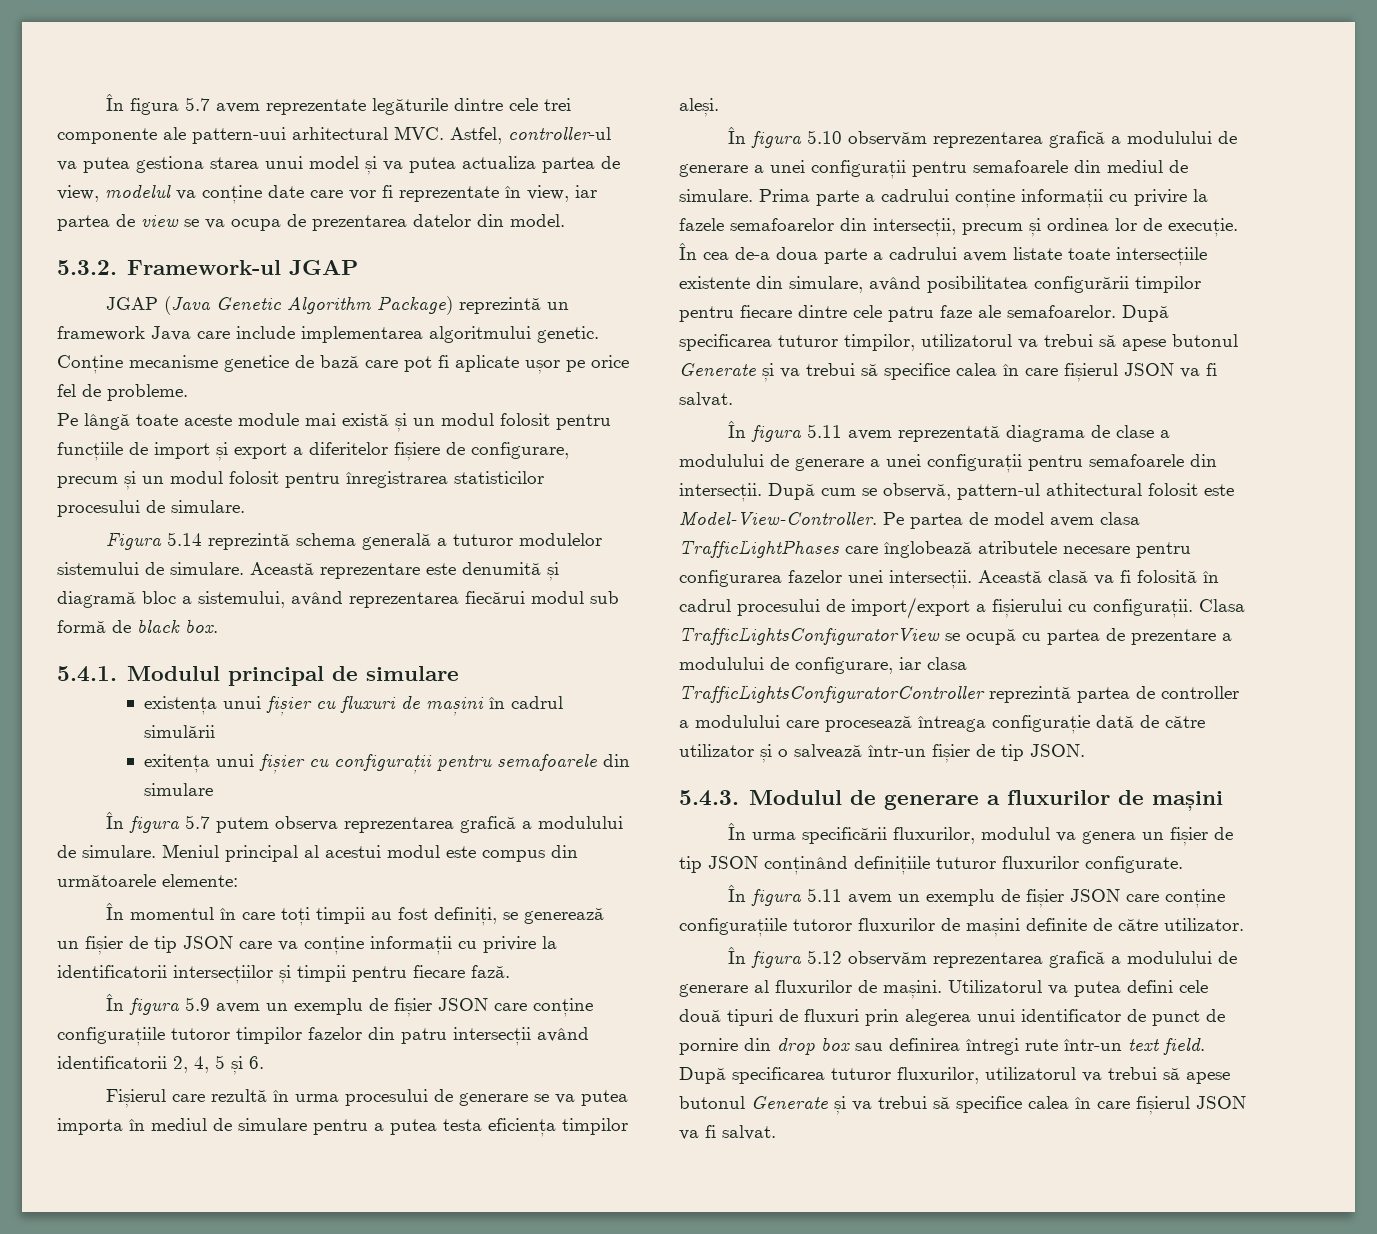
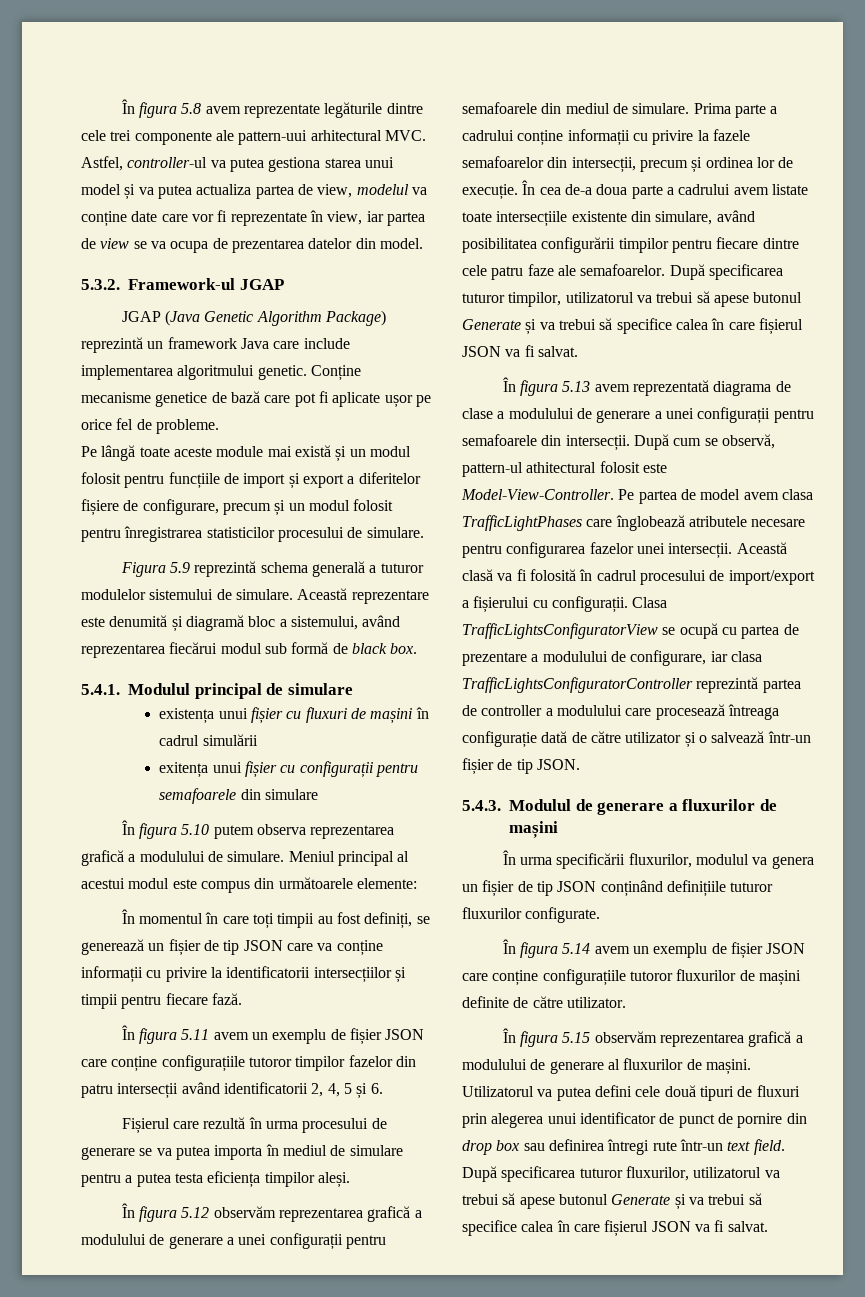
[106,93,211,115] În figura 5.7 -> [121,99,202,118] În figura 5.8
[167,532,203,546] 5.14 -> [170,562,191,573] 5.9
[185,815,211,829] 5.7 -> [181,824,210,835] 5.10
[185,997,211,1011] 5.9 -> [181,1029,210,1040] 5.11
[807,130,843,144] 5.10 -> [181,1207,210,1218] 5.12
[807,424,843,438] 5.11 -> [562,381,591,392] 5.13
[807,888,843,902] 5.11 -> [562,943,591,954] 5.14
[807,950,843,964] 5.12 -> [562,1032,591,1043] 5.15

